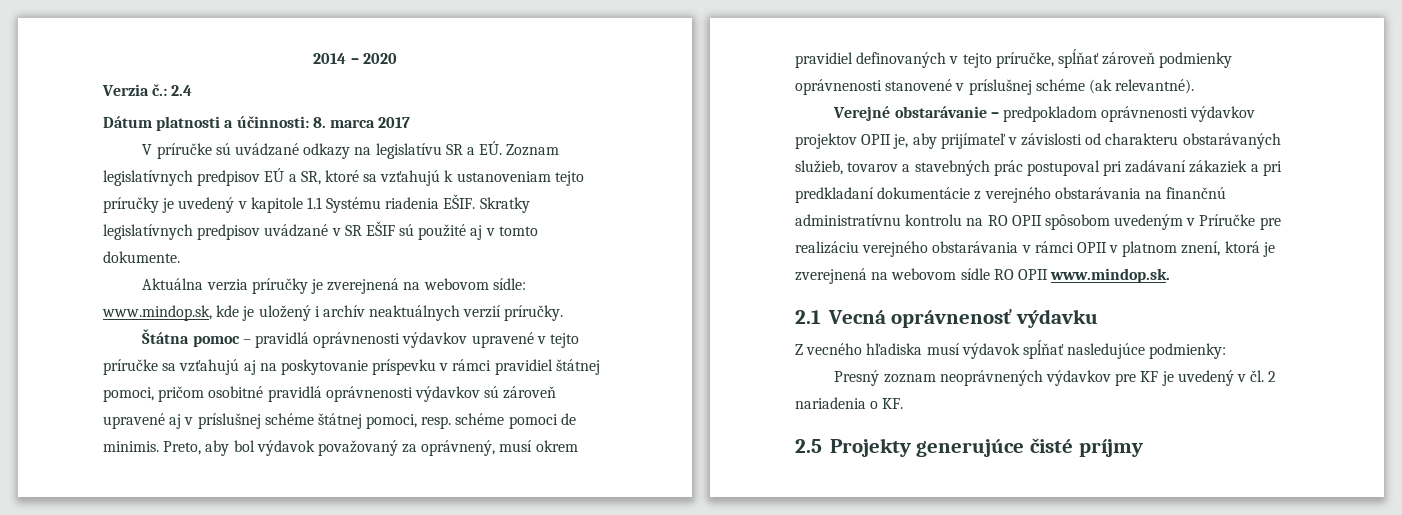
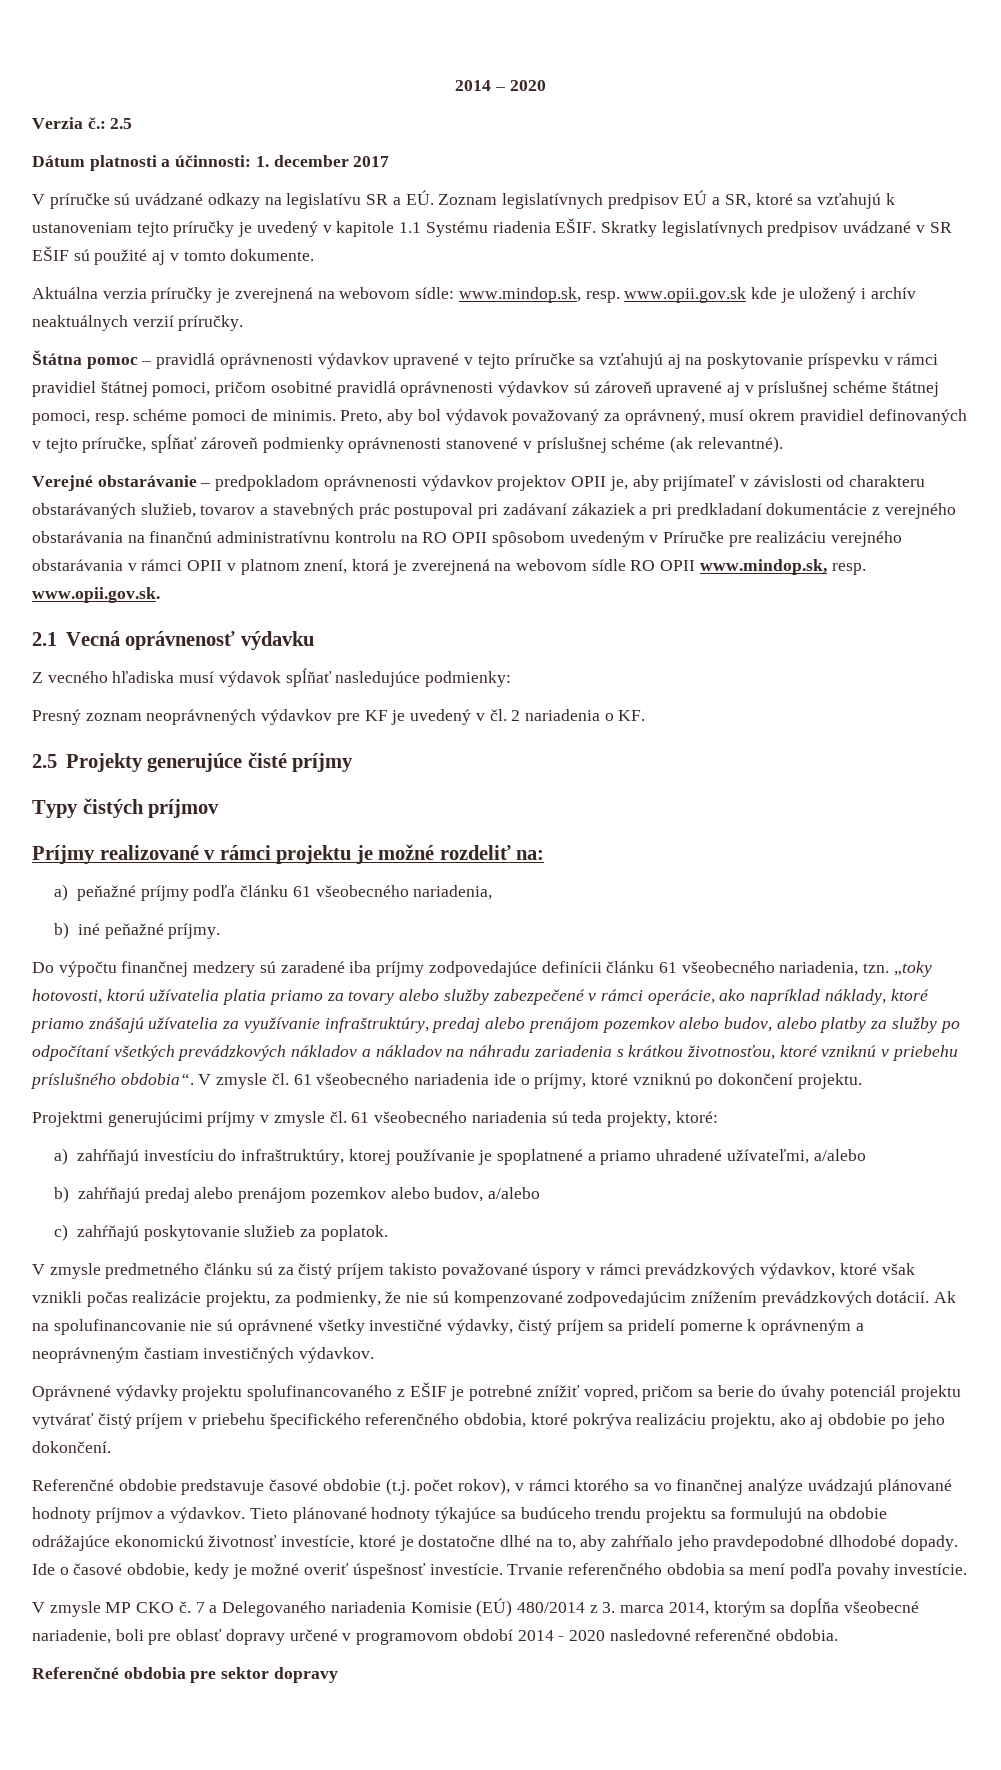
[171,85,193,96] 2.4 -> [110,118,133,129] 2.5
[312,117,375,128] 8. marca -> [255,155,349,167] 1. december
(212, 313) none -> [585,287,747,303] resp. www.opii.gov.sk
[1050,268,1171,283] www.mindop.sk. -> [699,559,866,575] [32,587,160,603] www.mindop.sk, resp. www.opii.gov.sk.
(1143, 448) none -> [32,798,220,818] [32,844,545,864] [54,884,493,901] [54,922,221,939] [32,961,932,977] [32,989,929,1005] [30,1017,960,1033] [32,1045,958,1061] [30,1073,862,1089] [32,1111,718,1127] [54,1148,866,1165] [54,1186,540,1203] [54,1224,388,1241] [32,1263,915,1279] [32,1291,957,1307] [32,1319,864,1335] [32,1347,375,1363] [32,1382,961,1401] [32,1413,945,1429] [32,1441,111,1453] [32,1478,952,1495] [32,1507,887,1523] [32,1535,958,1551] [32,1563,968,1579] [32,1598,919,1617] [32,1629,839,1645] [32,1667,338,1683] // Typy čistých príjmov // Príjmy realizované v rámci projektu je možné rozdeliť na: // a) peňažné príjmy podľa článku 61 všeobecného nariadenia, // b) iné peňažné príjmy. // Do výpočtu finančnej medzery sú zaradené iba príjmy zodpovedajúce definícii článku 61 všeobecného nariadenia, tzn. „toky hotovosti, ktorú užívatelia platia priamo za tovary alebo služby zabezpečené v rámci operácie, ako napríklad náklady, ktoré priamo znášajú užívatelia za využívanie infraštruktúry, predaj alebo prenájom pozemkov alebo budov, alebo platby za služby po odpočítaní všetkých prevádzkových nákladov a nákladov na náhradu zariadenia s krátkou životnosťou, ktoré vzniknú v priebehu príslušného obdobia“. V zmysle čl. 61 všeobecného nariadenia ide o príjmy, ktoré vzniknú po dokončení projektu. // Projektmi generujúcimi príjmy v zmysle čl. 61 všeobecného nariadenia sú teda projekty, ktoré: // a) zahŕňajú investíciu do infraštruktúry, ktorej používanie je spoplatnené a priamo uhradené užívateľmi, a/alebo // b) zahŕňajú predaj alebo prenájom pozemkov alebo budov, a/alebo // c) zahŕňajú poskytovanie služieb za poplatok. // V zmysle predmetného článku sú za čistý príjem takisto považované úspory v rámci prevádzkových výdavkov, ktoré však vznikli počas realizácie projektu, za podmienky, že nie sú kompenzované zodpovedajúcim znížením prevádzkových dotácií. Ak na spolufinancovanie nie sú oprávnené všetky investičné výdavky, čistý príjem sa pridelí pomerne k oprávneným a neoprávneným častiam investičných výdavkov. // Oprávnené výdavky projektu spolufinancovaného z EŠIF je potrebné znížiť vopred, pričom sa berie do úvahy potenciál projektu vytvárať čistý príjem v priebehu špecifického referenčného obdobia, ktoré pokrýva realizáciu projektu, ako aj obdobie po jeho dokončení. // Referenčné obdobie predstavuje časové obdobie (t.j. počet rokov), v rámci ktorého sa vo finančnej analýze uvádzajú plánované hodnoty príjmov a výdavkov. Tieto plánované hodnoty týkajúce sa budúceho trendu projektu sa formulujú na obdobie odrážajúce ekonomickú životnosť investície, ktoré je dostatočne dlhé na to, aby zahŕňalo jeho pravdepodobné dlhodobé dopady. Ide o časové obdobie, kedy je možné overiť úspešnosť investície. Trvanie referenčného obdobia sa mení podľa povahy investície. // V zmysle MP CKO č. 7 a Delegovaného nariadenia Komisie (EÚ) 480/2014 z 3. marca 2014, ktorým sa dopĺňa všeobecné nariadenie, boli pre oblasť dopravy určené v programovom období 2014 - 2020 nasledovné referenčné obdobia. // Referenčné obdobia pre sektor dopravy

